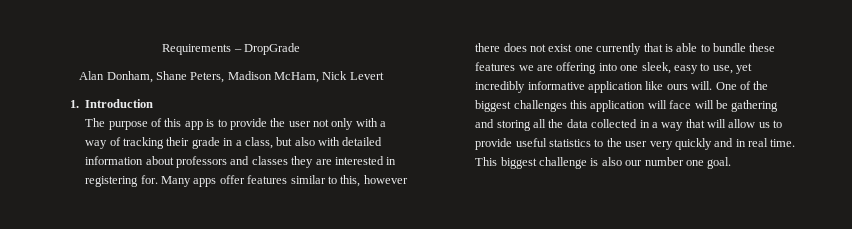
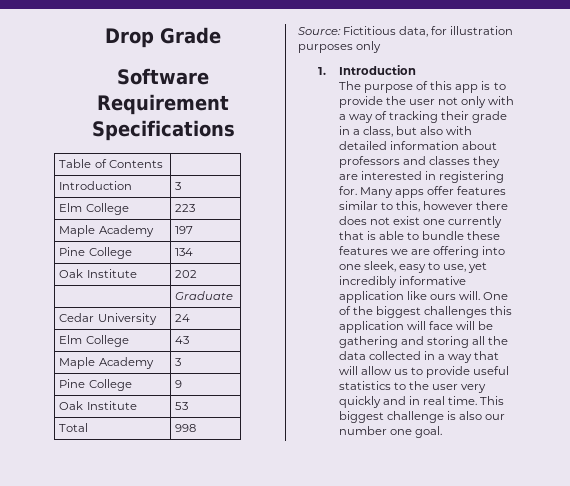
[162,43,300,55] [79,71,384,83] Requirements – DropGrade // Alan Donham, Shane Peters, Madison McHam, Nick Levert -> [105,27,221,48] [117,68,209,85] [97,94,229,115] [91,120,235,141] [59,159,163,168] [59,181,133,190] [175,182,182,190] [59,203,129,215] [175,204,196,212] [59,225,154,237] [175,226,194,234] [59,247,132,259] [175,248,194,256] [59,269,137,278] [175,270,198,278] [175,291,234,300] [59,313,157,325] [175,314,191,322] [59,335,129,347] [175,336,190,344] [59,357,154,369] [175,358,182,366] [59,379,132,391] [175,380,183,388] [59,401,137,410] [175,402,189,410] [59,423,89,432] [175,424,197,432] [298,26,514,37] [298,41,382,53] Drop Grade // Software Requirement Specifications // Table of Contents | // Introduction | 3 // Elm College | 223 // Maple Academy | 197 // Pine College | 134 // Oak Institute | 202 // | Graduate // Cedar University | 24 // Elm College | 43 // Maple Academy | 3 // Pine College | 9 // Oak Institute | 53 // Total | 998 // Source: Fictitious data, for illustration purposes only

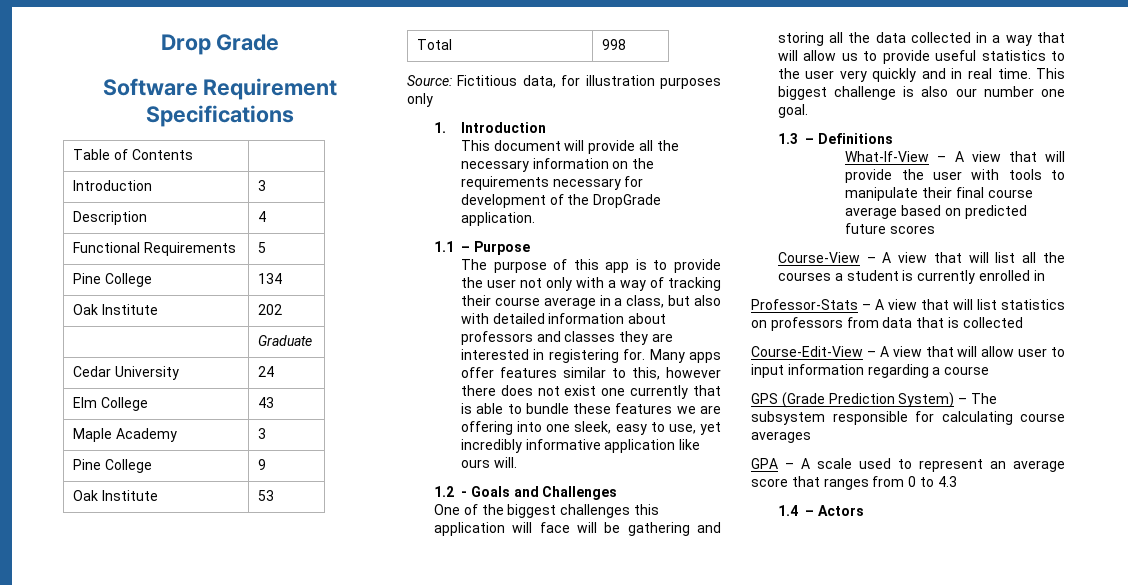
[59,203,129,215] [175,204,196,212] [59,225,154,237] [175,226,194,234] Elm College | 223 // Maple Academy | 197 -> [73,211,148,225] [258,211,267,222] [73,242,237,256] [258,242,267,253] Description | 4 // Functional Requirements | 5
(416, 70) none -> [460,140,679,154] [460,158,655,172] [460,176,644,190] [460,194,662,208] [460,212,535,226] [433,241,530,255] // This document will provide all the necessary information on the requirements necessary for development of the DropGrade application. // 1.1 – Purpose
[472,111,508,123] grade -> [494,297,596,309] course average
(481, 295) none -> [433,486,618,500] // 1.2 - Goals and Challenges //
(443, 432) none -> [777,133,893,144] [845,151,1065,162] [845,169,1065,183] [845,187,1033,201] [845,205,1027,219] [845,223,935,234] [777,252,1065,263] [777,270,1045,284] [751,299,1065,310] [751,317,1023,331] [751,346,1065,357] [751,364,990,378] [751,392,997,408] [751,411,1065,425] [751,431,811,443] [751,458,1065,472] [751,476,957,490] [777,505,864,516] // 1.3 – Definitions // What-If-View – A view that will provide the user with tools to manipulate their final course average based on predicted future scores // Course-View – A view that will list all the courses a student is currently enrolled in // Professor-Stats – A view that will list statistics on professors from data that is collected // Course-Edit-View – A view that will allow user to input information regarding a course // GPS (Grade Prediction System) – The subsystem responsible for calculating course averages // GPA – A scale used to represent an average score that ranges from 0 to 4.3 // 1.4 – Actors

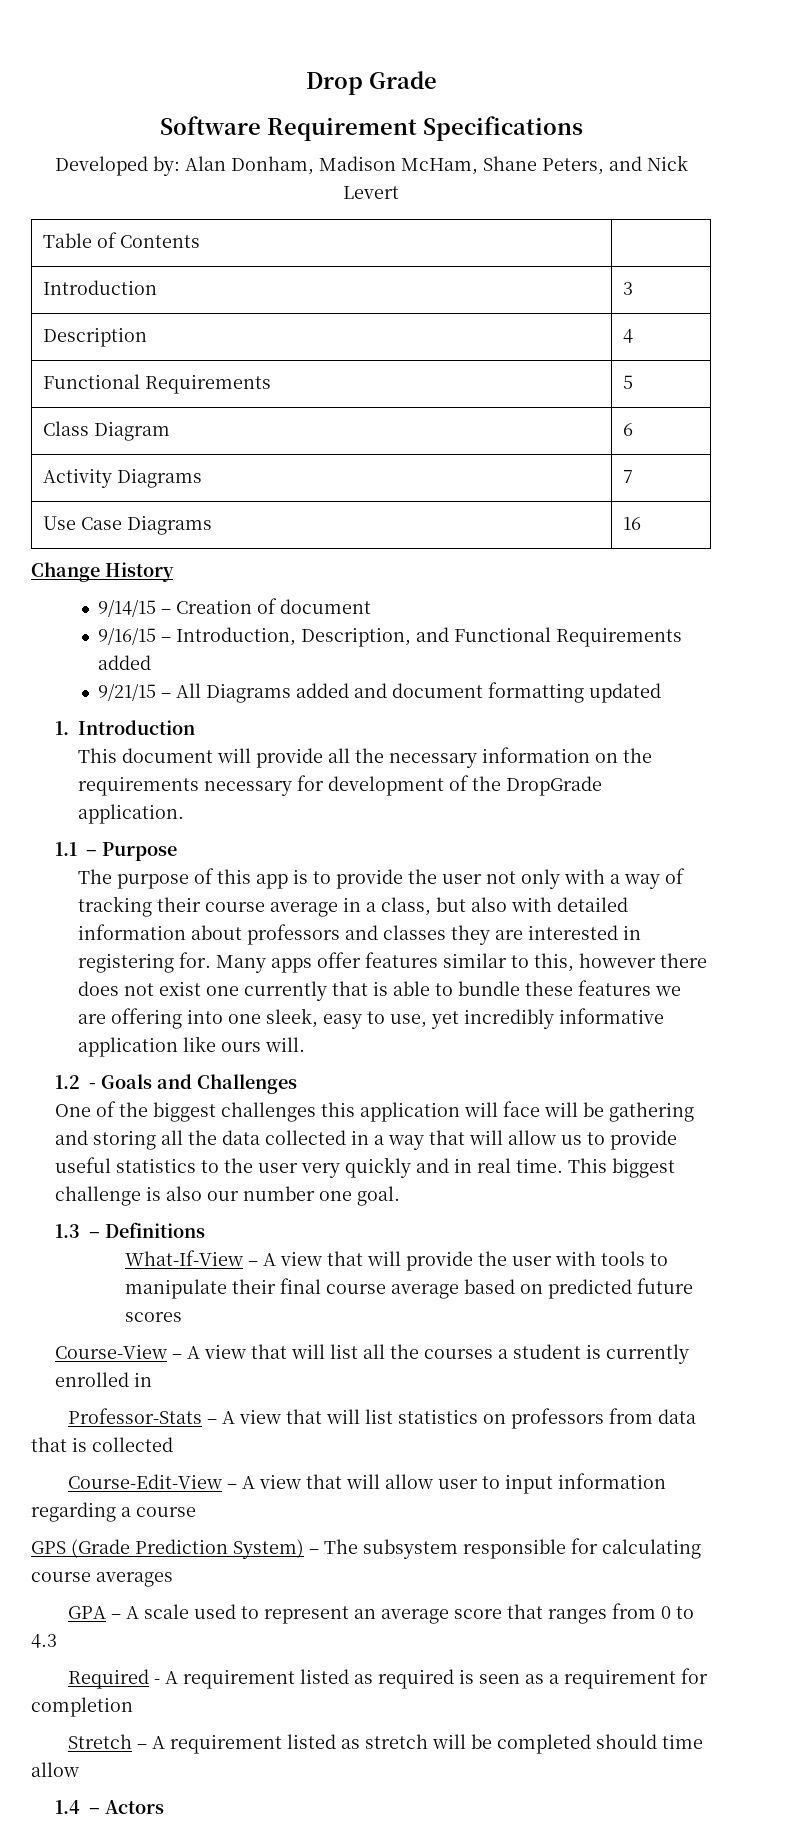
(294, 116) none -> [54,155,688,176] [343,186,399,199] // Developed by: Alan Donham, Madison McHam, Shane Peters, and Nick Levert
[73,273,153,287] [258,273,283,284] [73,304,159,315] [258,304,283,315] [258,335,313,346] [73,366,180,380] [258,366,275,377] [73,397,149,411] [258,397,275,408] [73,428,178,442] [258,428,267,439] [73,459,153,473] [258,459,267,470] [73,490,159,501] [258,490,275,501] [417,39,453,50] [602,39,627,50] [407,75,721,89] [407,93,433,107] Pine College | 134 // Oak Institute | 202 // | Graduate // Cedar University | 24 // Elm College | 43 // Maple Academy | 3 // Pine College | 9 // Oak Institute | 53 // Total | 998 // Source: Fictitious data, for illustration purposes only -> [43,421,171,441] [623,423,634,436] [43,468,203,488] [623,470,634,483] [43,515,213,535] [623,517,642,530] [31,562,174,582] [97,598,371,617] [97,627,682,647] [97,655,151,670] [97,682,661,703] Class Diagram | 6 // Activity Diagrams | 7 // Use Case Diagrams | 16 // Change History // 9/14/15 – Creation of document // 9/16/15 – Introduction, Description, and Functional Requirements added // 9/21/15 – All Diagrams added and document formatting updated
(957, 481) none -> [67,1668,708,1689] [31,1697,133,1717] [67,1734,703,1754] [31,1762,79,1777] // Required - A requirement listed as required is seen as a requirement for completion // Stretch – A requirement listed as stretch will be completed should time allow

